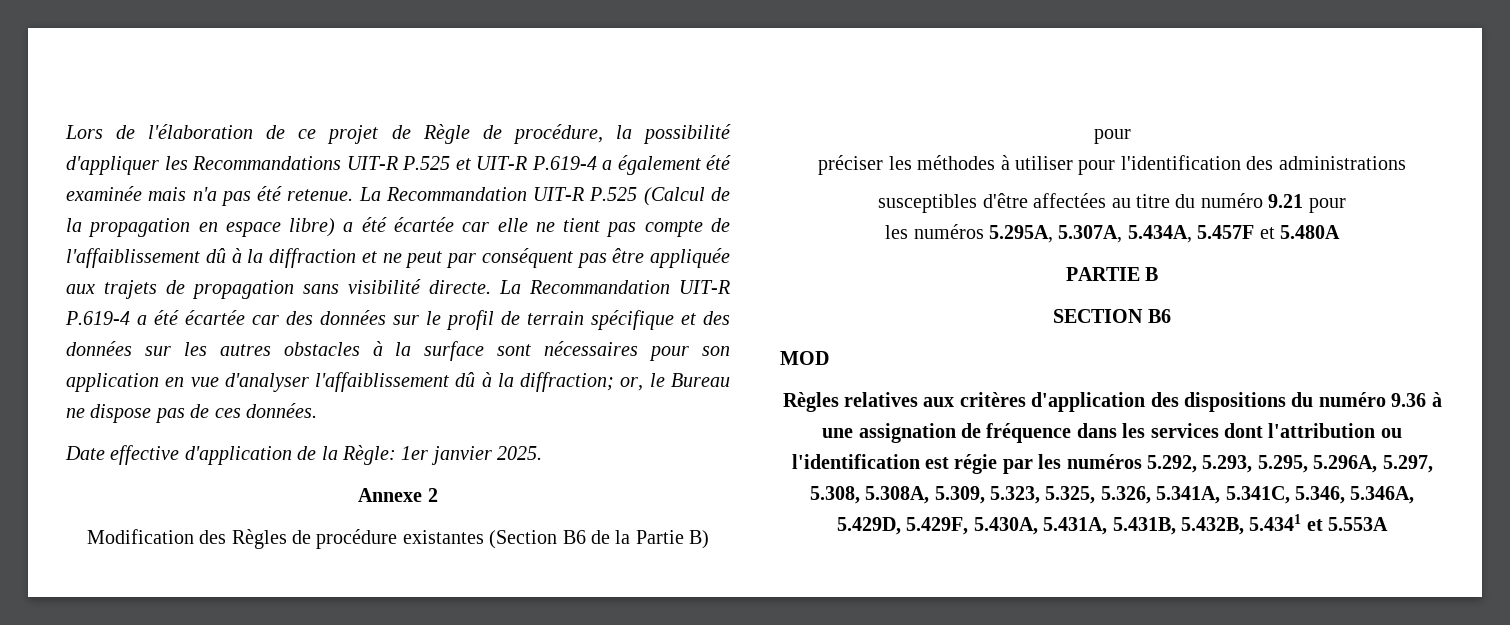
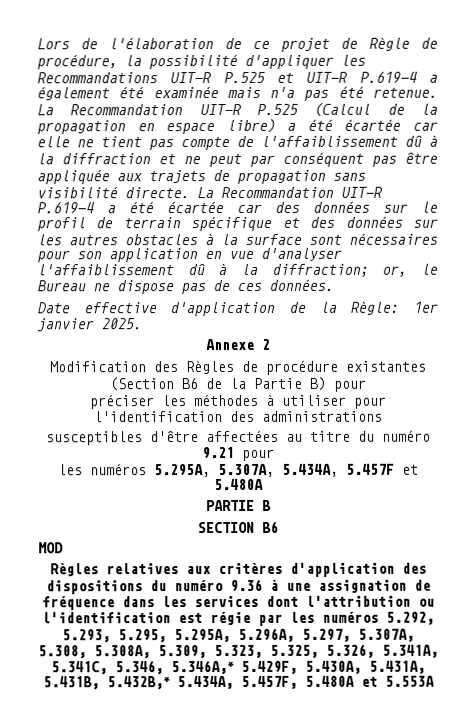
(1308, 464) none -> [174,628,231,643] 5.295A,
(1433, 464) none -> [358,628,415,642] 5.307A,
[1350,486,1415,504] [836,517,901,535] 5.346A, 5.429D, -> [171,659,235,675] 5.346A,*
[1180,514,1302,535] 5.432B, 5.4341 -> [107,675,355,690] 5.432B,* 5.434A, 5.457F, 5.480A

